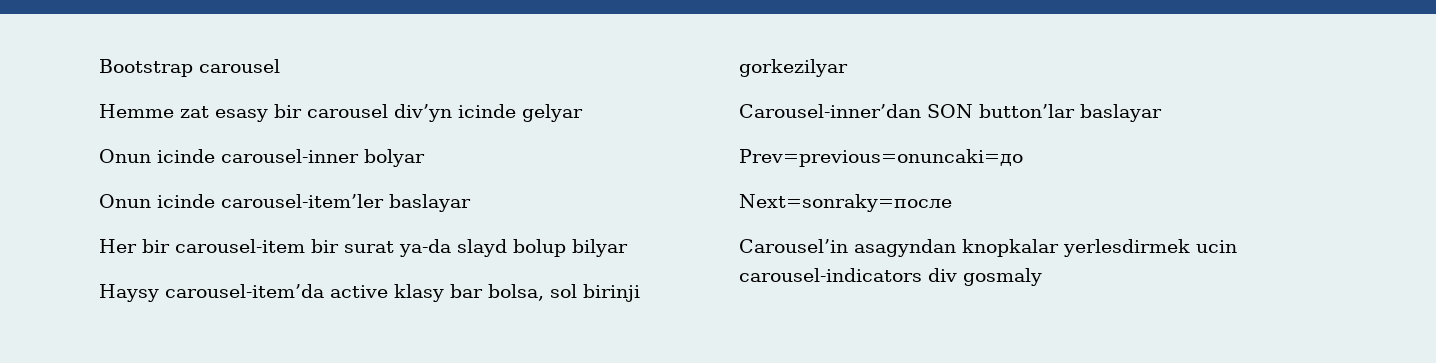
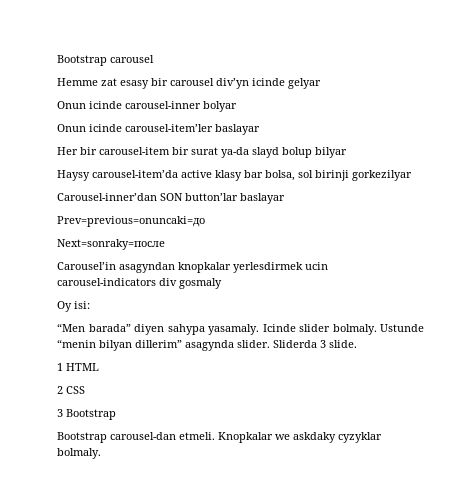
(1042, 277) none -> [57,301,90,312] [57,323,424,335] [57,339,357,351] [57,363,99,371] [57,386,85,394] [57,409,116,420] [57,432,382,443] [57,448,101,459] // Oy isi: // “Men barada” diyen sahypa yasamaly. Icinde slider bolmaly. Ustunde “menin bilyan dillerim” asagynda slider. Sliderda 3 slide. // 1 HTML // 2 CSS // 3 Bootstrap // Bootstrap carousel-dan etmeli. Knopkalar we askdaky cyzyklar bolmaly.

